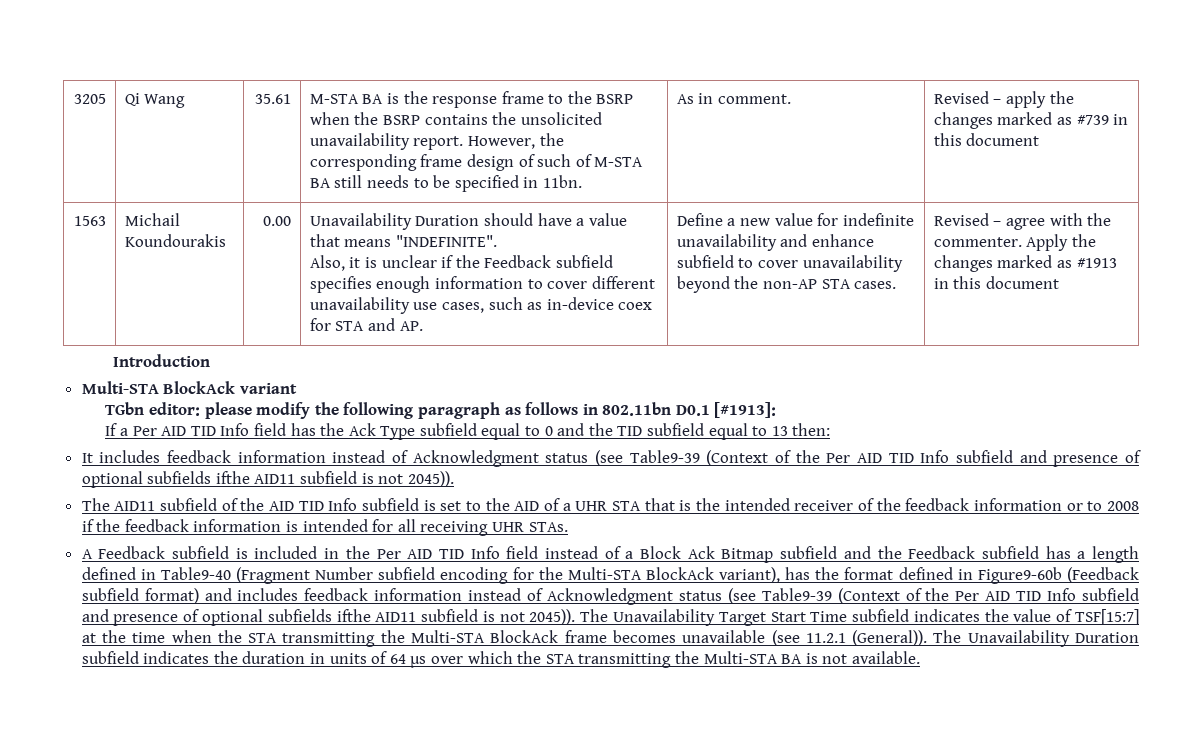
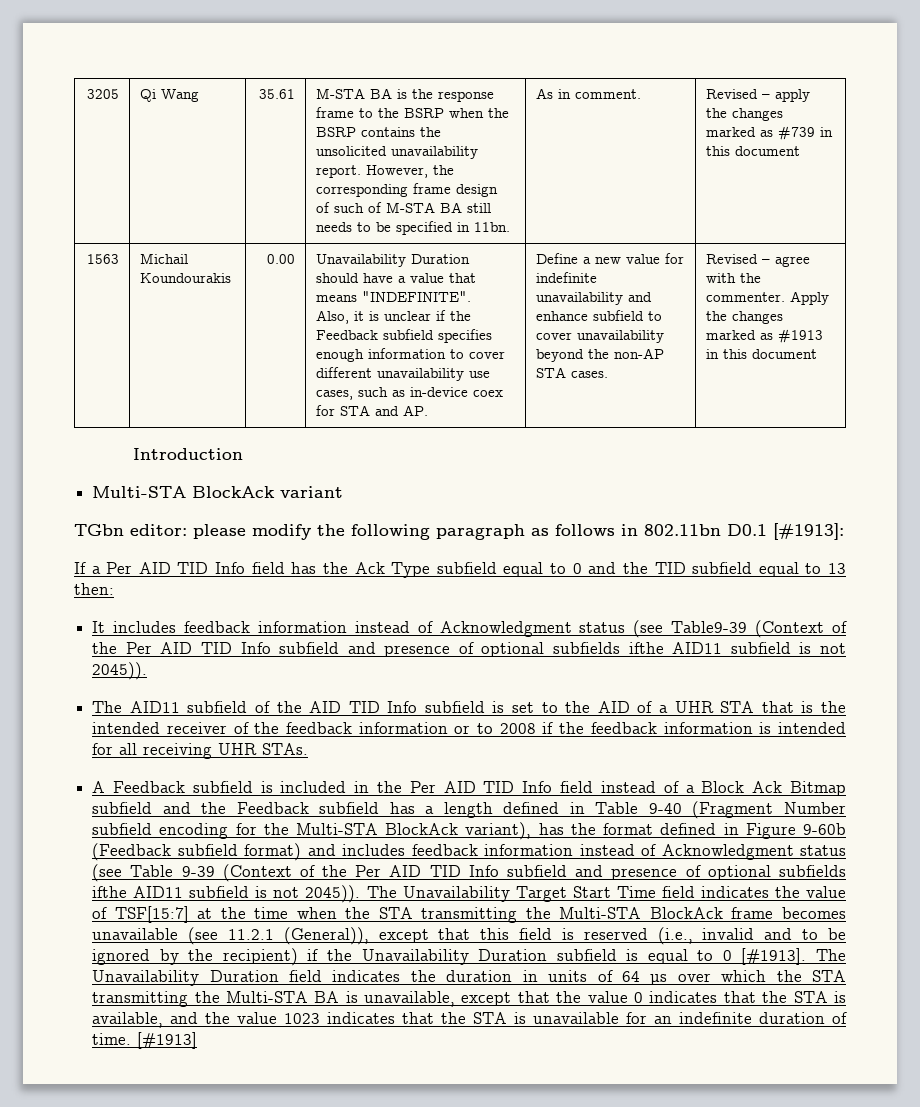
[160,567,231,580] Table9-40 -> [595,802,682,814] Table 9-40
[977,567,1062,584] Figure9-60b -> [745,823,846,839] Figure 9-60b
[761,588,832,601] Table9-39 -> [130,865,215,877] Table 9-39
[852,609,910,622] subfield -> [661,886,695,898] field
[852,630,928,646] (General)). -> [283,927,846,945] [92,948,807,966] (General)), except that this field is reserved (i.e., invalid and to be ignored by the recipient) if the Unavailability Duration subfield is equal to 0 [#1913].
[81,651,139,664] subfield -> [288,970,322,982] field
[822,651,920,664] not available. -> [364,991,846,1007] [92,1012,848,1028] [92,1032,198,1049] unavailable, except that the value 0 indicates that the STA is available, and the value 1023 indicates that the STA is unavailable for an indefinite duration of time. [#1913]

